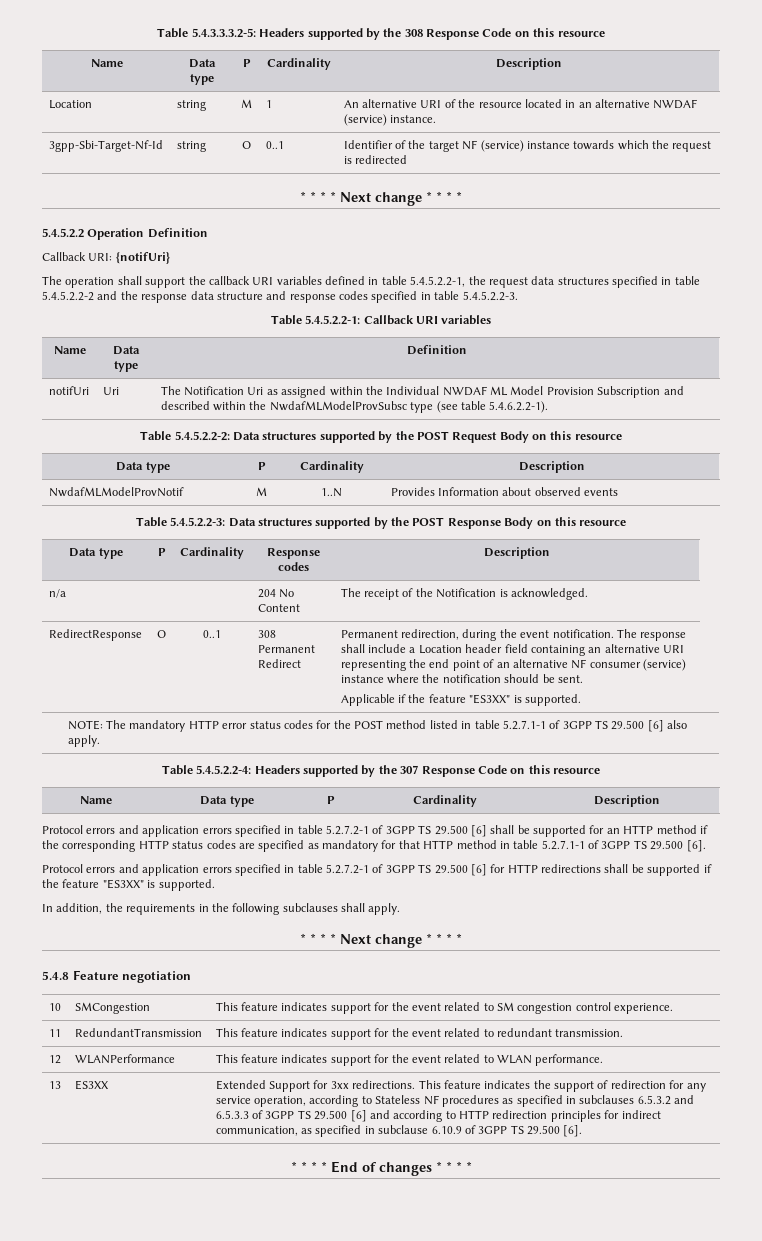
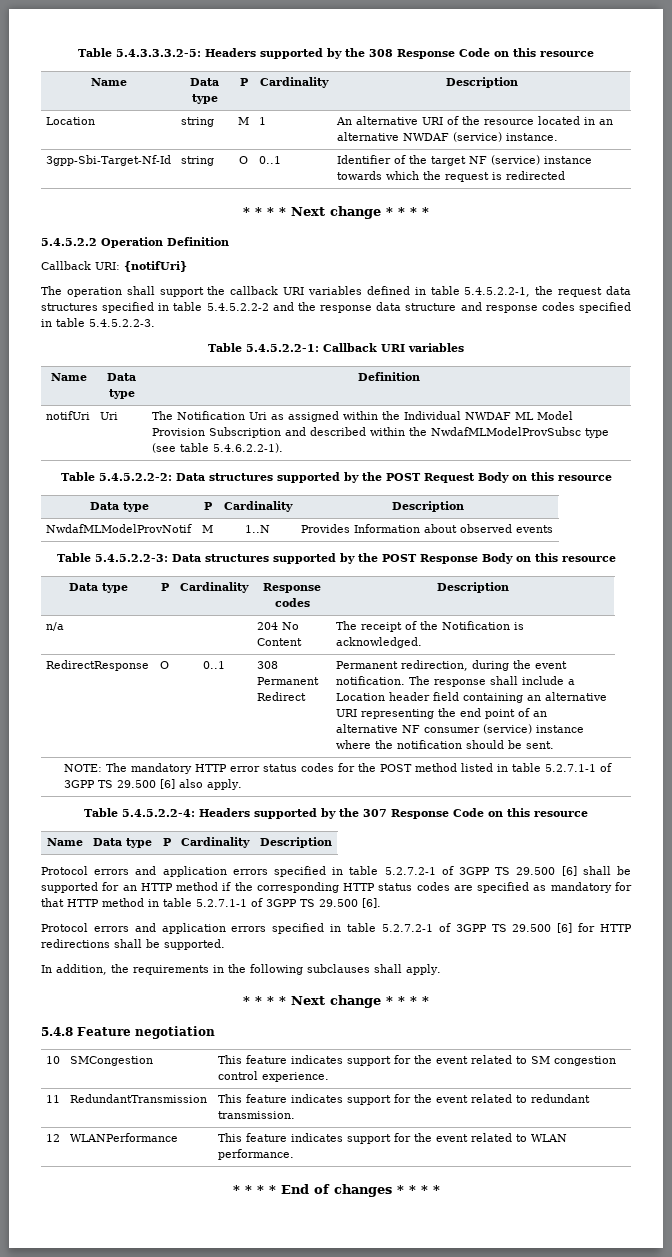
[340,694,581,706] // Applicable if the feature "ES3XX" is supported. -> (554, 745) none
[647,864,712,876] [42,879,156,889] supported if the feature "ES3XX" is -> (160, 943) none
[48,1081,61,1089] [74,1080,109,1090] [215,1080,706,1092] [215,1095,695,1107] [215,1110,661,1122] [215,1125,583,1137] // 13 | ES3XX | Extended Support for 3xx redirections. This feature indicates the support of redirection for any service operation, according to Stateless NF procedures as specified in subclauses 6.5.3.2 and 6.5.3.3 of 3GPP TS 29.500 [6] and according to HTTP redirection principles for indirect communication, as specified in subclause 6.10.9 of 3GPP TS 29.500 [6]. -> (294, 1154) none

